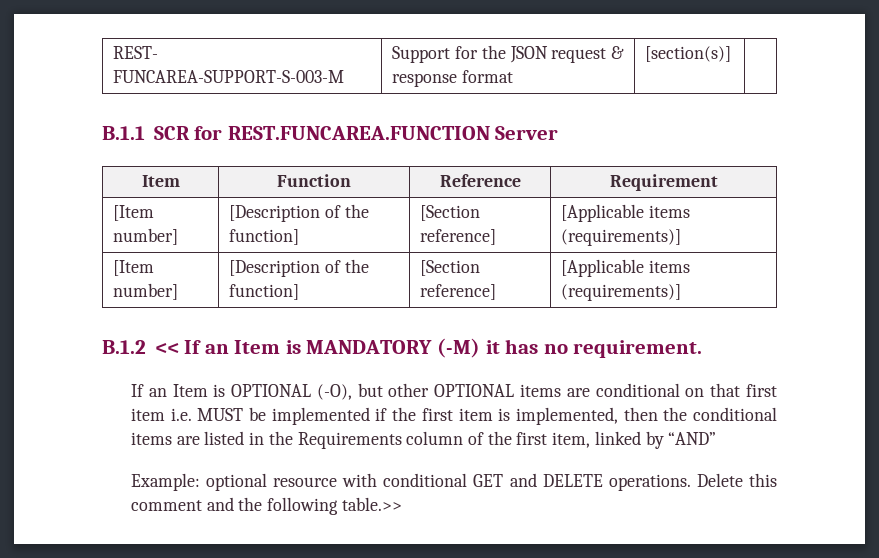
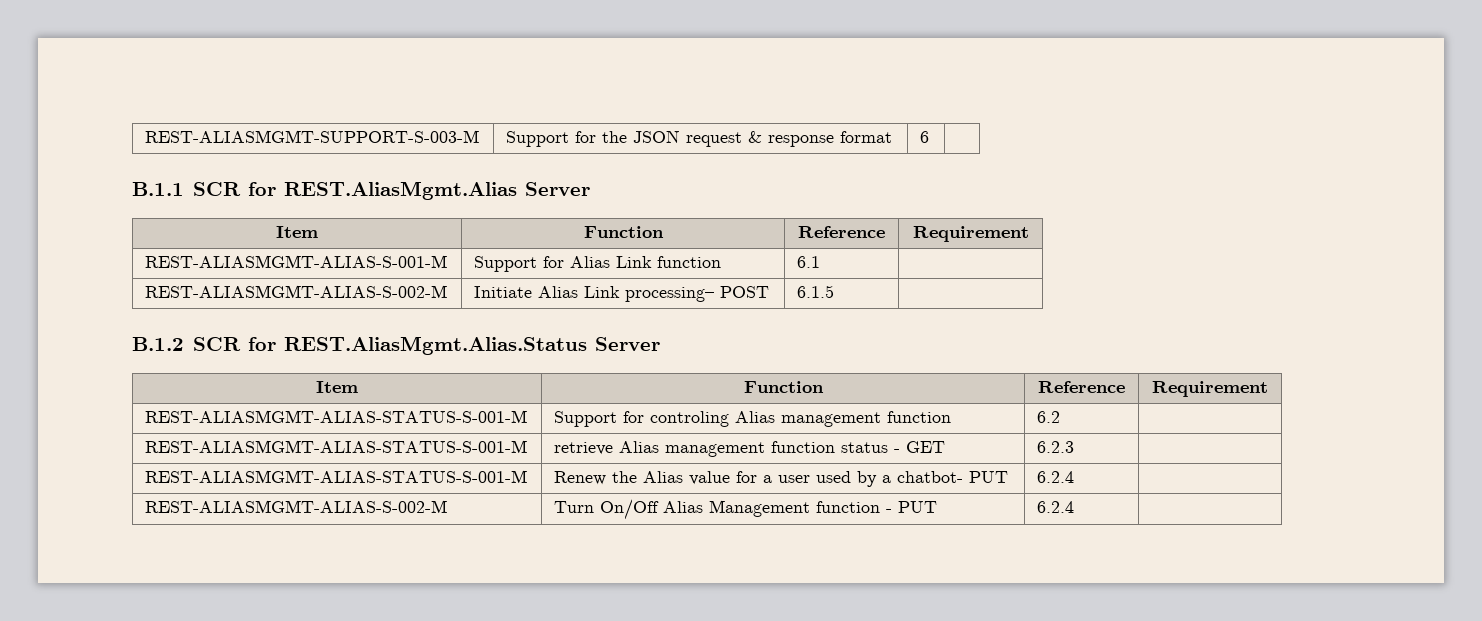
[113,46,159,59] [113,70,345,83] REST- FUNCAREA-SUPPORT-S-003-M -> [145,130,480,143] REST-ALIASMGMT-SUPPORT-S-003-M
[645,46,732,62] [section(s)] -> [920,131,930,143] 6
[227,126,559,140] [141,175,180,187] [277,174,351,187] [439,174,521,187] [609,174,718,191] [113,205,155,221] [113,228,179,245] [229,204,369,222] [229,229,300,245] [420,205,481,221] [420,229,497,245] [561,204,691,222] [561,229,682,246] [113,260,155,276] [113,283,179,300] [229,259,369,277] [229,284,300,300] [420,260,481,276] [420,284,497,300] [561,259,691,277] [561,284,682,301] [102,338,703,358] [130,383,778,400] [130,407,778,425] [130,431,717,449] [130,473,777,491] [130,497,402,515] REST.FUNCAREA.FUNCTION Server // Item | Function | Reference | Requirement // [Item number] | [Description of the function] | [Section reference] | [Applicable items (requirements)] // [Item number] | [Description of the function] | [Section reference] | [Applicable items (requirements)] // B.1.2 << If an Item is MANDATORY (-M) it has no requirement. // If an Item is OPTIONAL (-O), but other OPTIONAL items are conditional on that first item i.e. MUST be implemented if the first item is implemented, then the conditional items are listed in the Requirements column of the first item, linked by “AND” // Example: optional resource with conditional GET and DELETE operations. Delete this comment and the following table.>> -> [283,181,590,200] [276,226,318,238] [583,226,664,238] [798,226,885,238] [912,226,1029,242] [145,255,448,268] [474,256,722,272] [797,256,821,268] [145,285,448,298] [474,286,770,302] [797,285,835,298] [132,336,660,355] [316,381,358,393] [743,381,824,393] [1038,381,1125,393] [1152,381,1268,397] [145,410,528,423] [554,411,952,427] [1037,411,1061,423] [145,440,528,453] [554,441,946,457] [1037,441,1075,453] [145,470,528,483] [554,471,1009,487] [1037,471,1075,483] [145,500,448,513] [554,499,938,520] [1037,501,1075,513] REST.AliasMgmt.Alias Server // Item | Function | Reference | Requirement // REST-ALIASMGMT-ALIAS-S-001-M | Support for Alias Link function | 6.1 | // REST-ALIASMGMT-ALIAS-S-002-M | Initiate Alias Link processing– POST | 6.1.5 | // B.1.2 SCR for REST.AliasMgmt.Alias.Status Server // Item | Function | Reference | Requirement // REST-ALIASMGMT-ALIAS-STATUS-S-001-M | Support for controling Alias management function | 6.2 | // REST-ALIASMGMT-ALIAS-STATUS-S-001-M | retrieve Alias management function status - GET | 6.2.3 | // REST-ALIASMGMT-ALIAS-STATUS-S-001-M | Renew the Alias value for a user used by a chatbot- PUT | 6.2.4 | // REST-ALIASMGMT-ALIAS-S-002-M | Turn On/Off Alias Management function - PUT | 6.2.4 |

